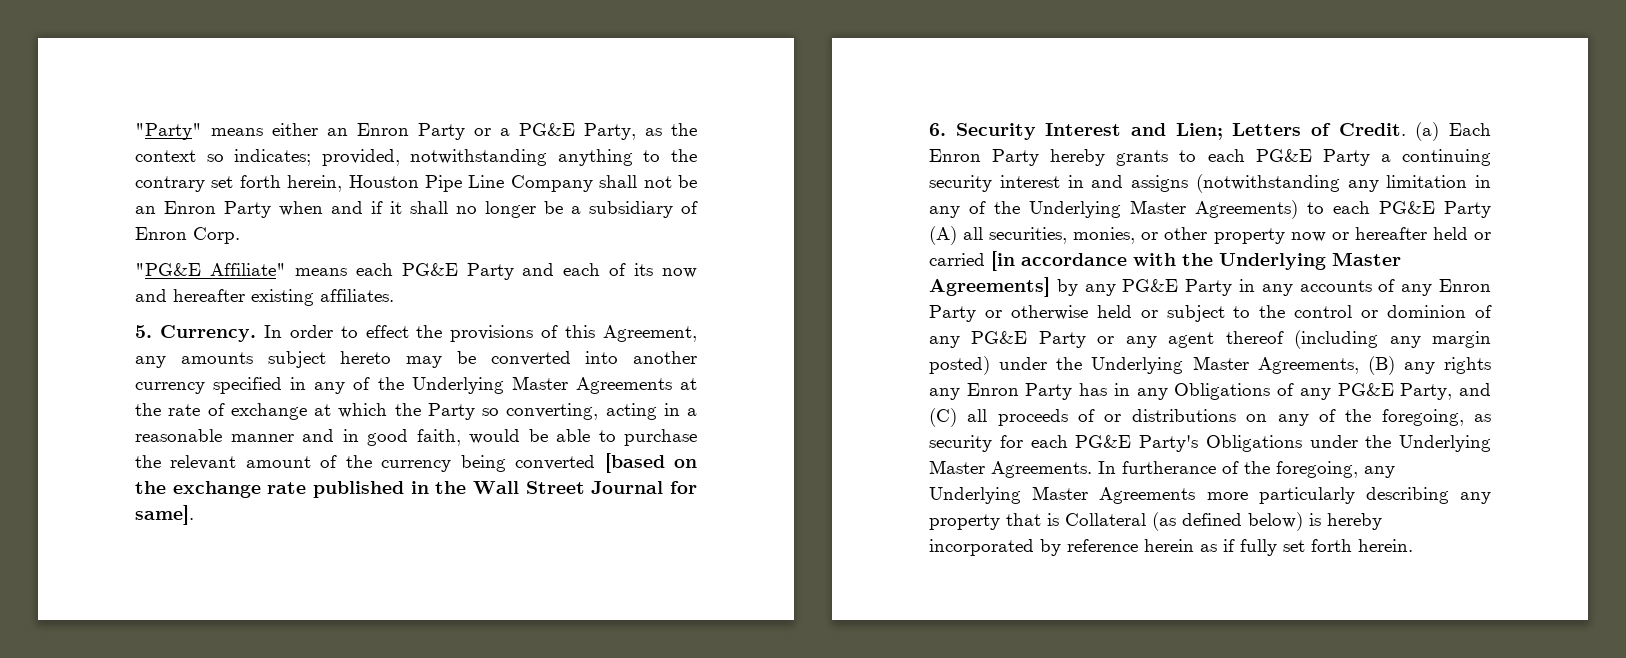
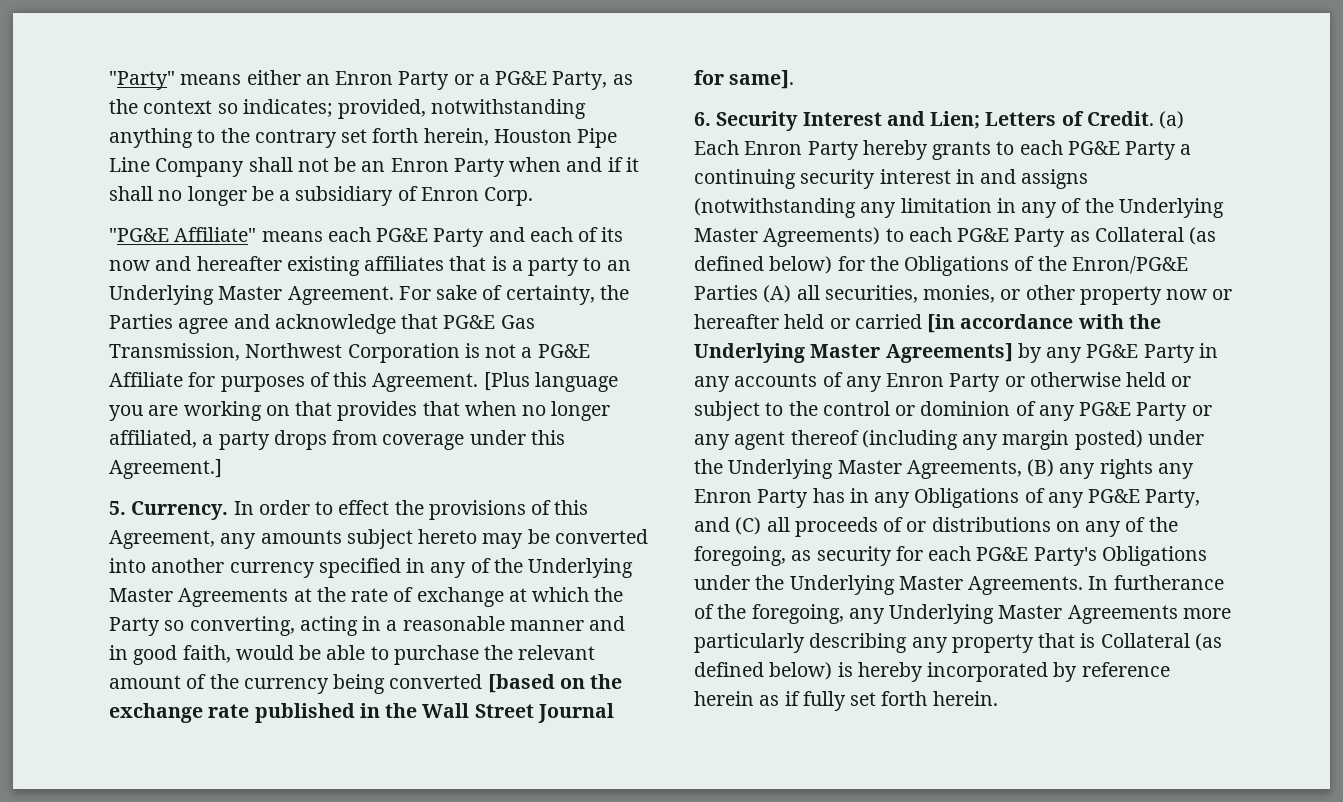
[320,289,394,302] affiliates. -> [364,256,631,276] [109,285,629,305] [109,314,535,334] [109,343,590,363] [109,372,618,392] [109,401,611,421] [109,430,565,450] [109,459,222,479] affiliates that is a party to an Underlying Master Agreement. For sake of certainty, the Parties agree and acknowledge that PG&E Gas Transmission, Northwest Corporation is not a PG&E Affiliate for purposes of this Agreement. [Plus language you are working on that provides that when no longer affiliated, a party drops from coverage under this Agreement.]
(1491, 209) none -> [1069,227,1217,245] [694,256,1188,276] [694,285,758,300] as Collateral (as defined below) for the Obligations of the Enron/PG&E Parties

